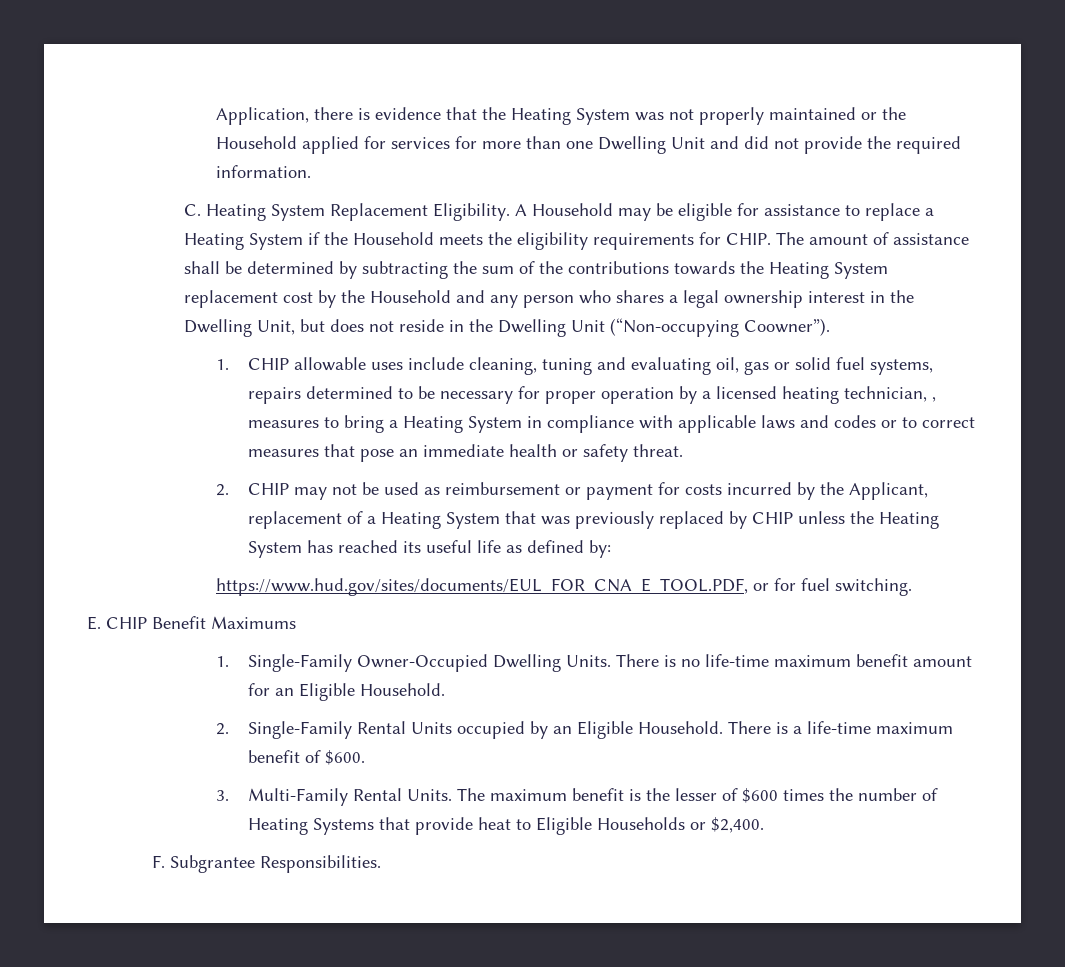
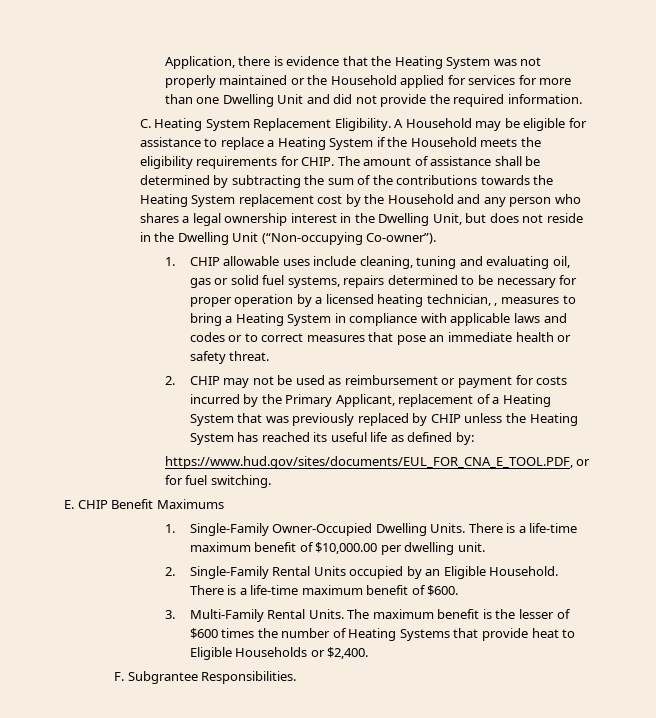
[743,318,830,336] Coowner”). -> [366,233,437,244] Co-owner”).
(845, 488) none -> [285,394,333,407] Primary
[681,654,973,667] [248,683,446,701] no life-time maximum benefit amount for an Eligible Household. -> [518,523,578,533] [189,542,485,555] a life-time maximum benefit of $10,000.00 per dwelling unit.

